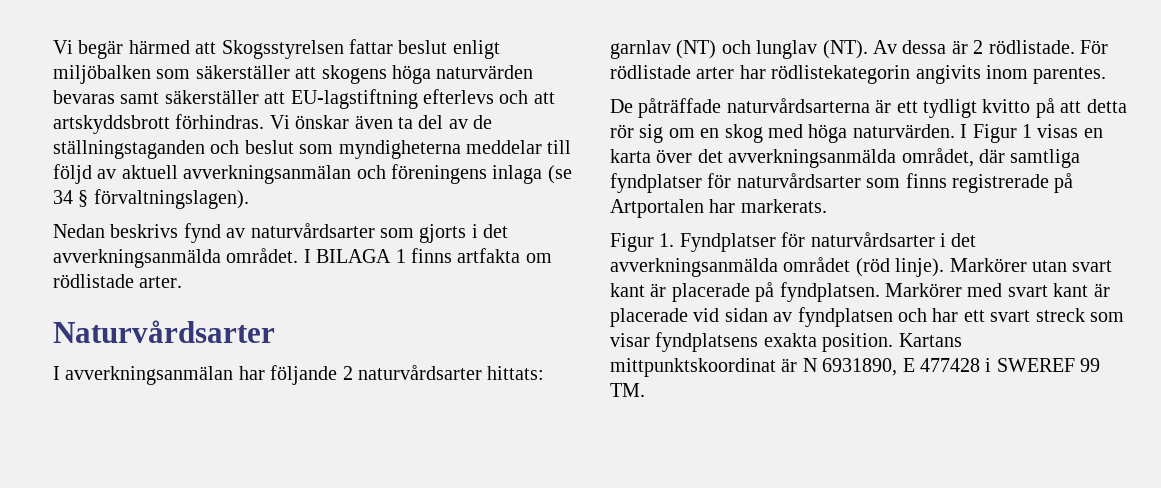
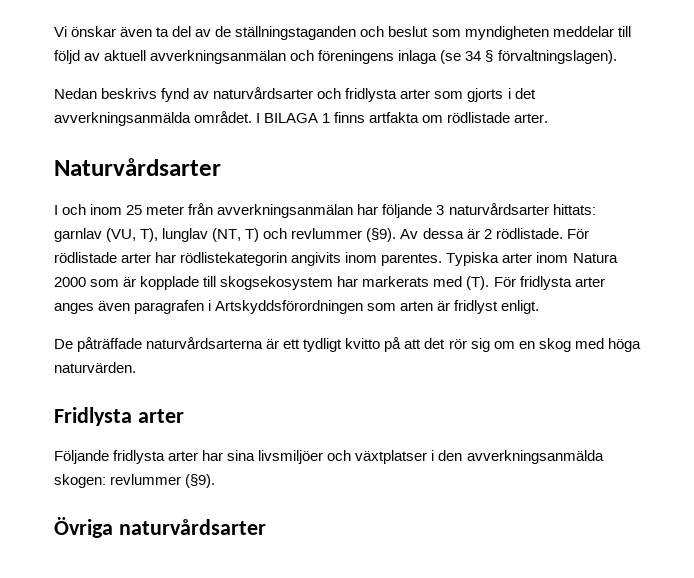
[53,39,500,59] [53,65,534,84] [53,89,555,109] [53,114,290,134] Vi begär härmed att Skogsstyrelsen fattar beslut enligt miljöbalken som säkerställer att skogens höga naturvärden bevaras samt säkerställer att EU-lagstiftning efterlevs och att artskyddsbrott förhindras. Vi -> [54,26,67,37] Vi
[338,140,461,159] myndigheterna -> [464,26,549,40] myndigheten
(375, 230) none -> [317,88,431,102] och fridlysta arter
(60, 373) none -> [62,203,214,215] och inom 25 meter från
[342,366,353,380] 2 -> [436,205,445,215] 3
[676,40,868,59] (NT) och lunglav (NT). -> [106,228,397,242] (VU, T), lunglav (NT, T) och revlummer (§9).
(1107, 75) none -> [446,252,618,266] [54,276,605,290] [54,300,540,314] Typiska arter inom Natura 2000 som är kopplade till skogsekosystem har markerats med (T). För fridlysta arter anges även paragrafen i Artskyddsförordningen som arten är fridlyst enligt.
[1086,99,1127,113] detta -> [424,338,446,349] det
[960,124,1103,143] [610,148,1081,168] [610,173,1074,193] [610,199,827,218] [610,232,977,252] [610,257,1113,277] [610,282,1110,302] [610,307,1124,327] [610,332,962,352] [610,358,1101,377] [610,383,645,397] I Figur 1 visas en karta över det avverkningsanmälda området, där samtliga fyndplatser för naturvårdsarter som finns registrerade på Artportalen har markerats. // Figur 1. Fyndplatser för naturvårdsarter i det avverkningsanmälda området (röd linje). Markörer utan svart kant är placerade på fyndplatsen. Markörer med svart kant är placerade vid sidan av fyndplatsen och har ett svart streck som visar fyndplatsens exakta position. Kartans mittpunktskoordinat är N 6931890, E 477428 i SWEREF 99 TM. -> [54,407,184,426] [54,450,604,464] [54,474,216,488] [54,517,266,538] // Fridlysta arter // Följande fridlysta arter har sina livsmiljöer och växtplatser i den avverkningsanmälda skogen: revlummer (§9). // Övriga naturvårdsarter

